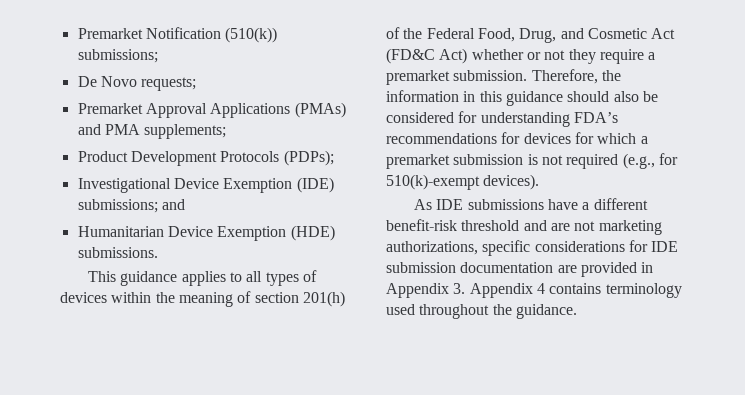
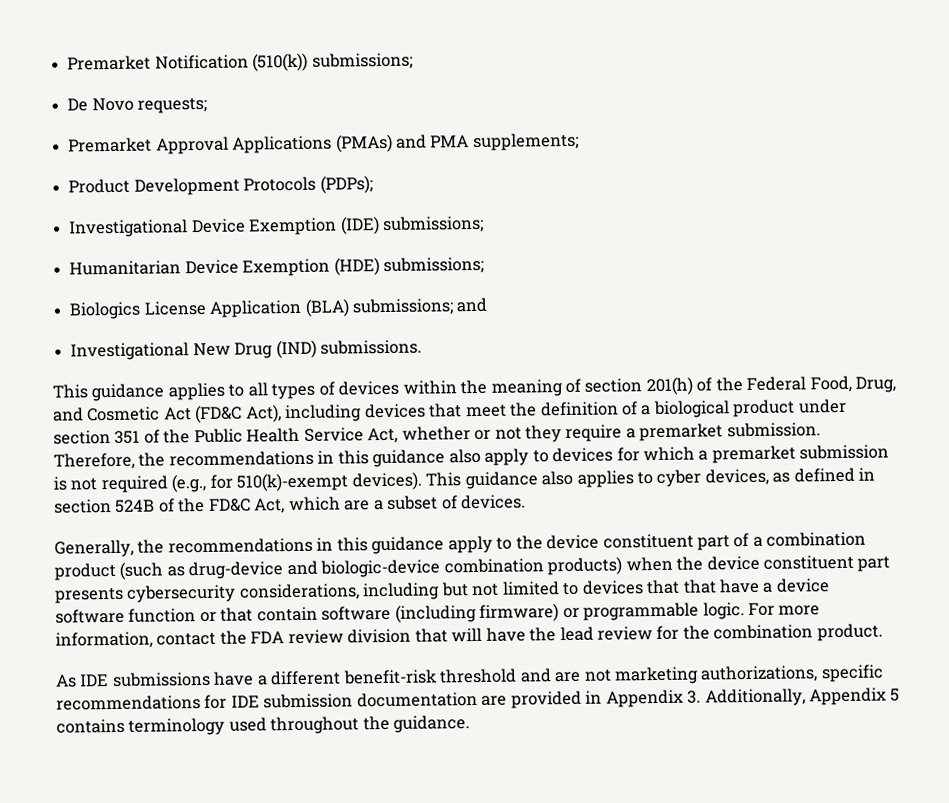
[161,199,185,210] and -> (484, 224) none
(335, 233) none -> [382,256,484,275] [69,297,489,320] [70,339,317,361] submissions; // Biologics License Application (BLA) submissions; and // Investigational New Drug (IND)
[439,48,468,64] Act) -> [245,398,847,423] [53,427,399,445] Act), including devices that meet the definition of a biological product under section 351 of the Public Health Service Act,
[386,90,658,106] [386,111,618,127] [386,132,521,144] information in this guidance should also be considered for understanding FDA’s recommendations for -> [168,448,549,468] recommendations in this guidance also apply to
(540, 182) none -> [425,467,876,490] [54,494,527,514] [54,531,867,558] [54,554,891,581] [55,578,830,604] [55,602,821,624] [55,623,883,649] This guidance also applies to cyber devices, as defined in section 524B of the FD&C Act, which are a subset of devices. // Generally, the recommendations in this guidance apply to the device constituent part of a combination product (such as drug-device and biologic-device combination products) when the device constituent part presents cybersecurity considerations, including but not limited to devices that that have a device software function or that contain software (including firmware) or programmable logic. For more information, contact the FDA review division that will have the lead review for the combination product.
[534,241,625,252] considerations -> [56,695,201,711] recommendations
[469,283,545,298] Appendix 4 -> [704,687,901,707] Additionally, Appendix 5

